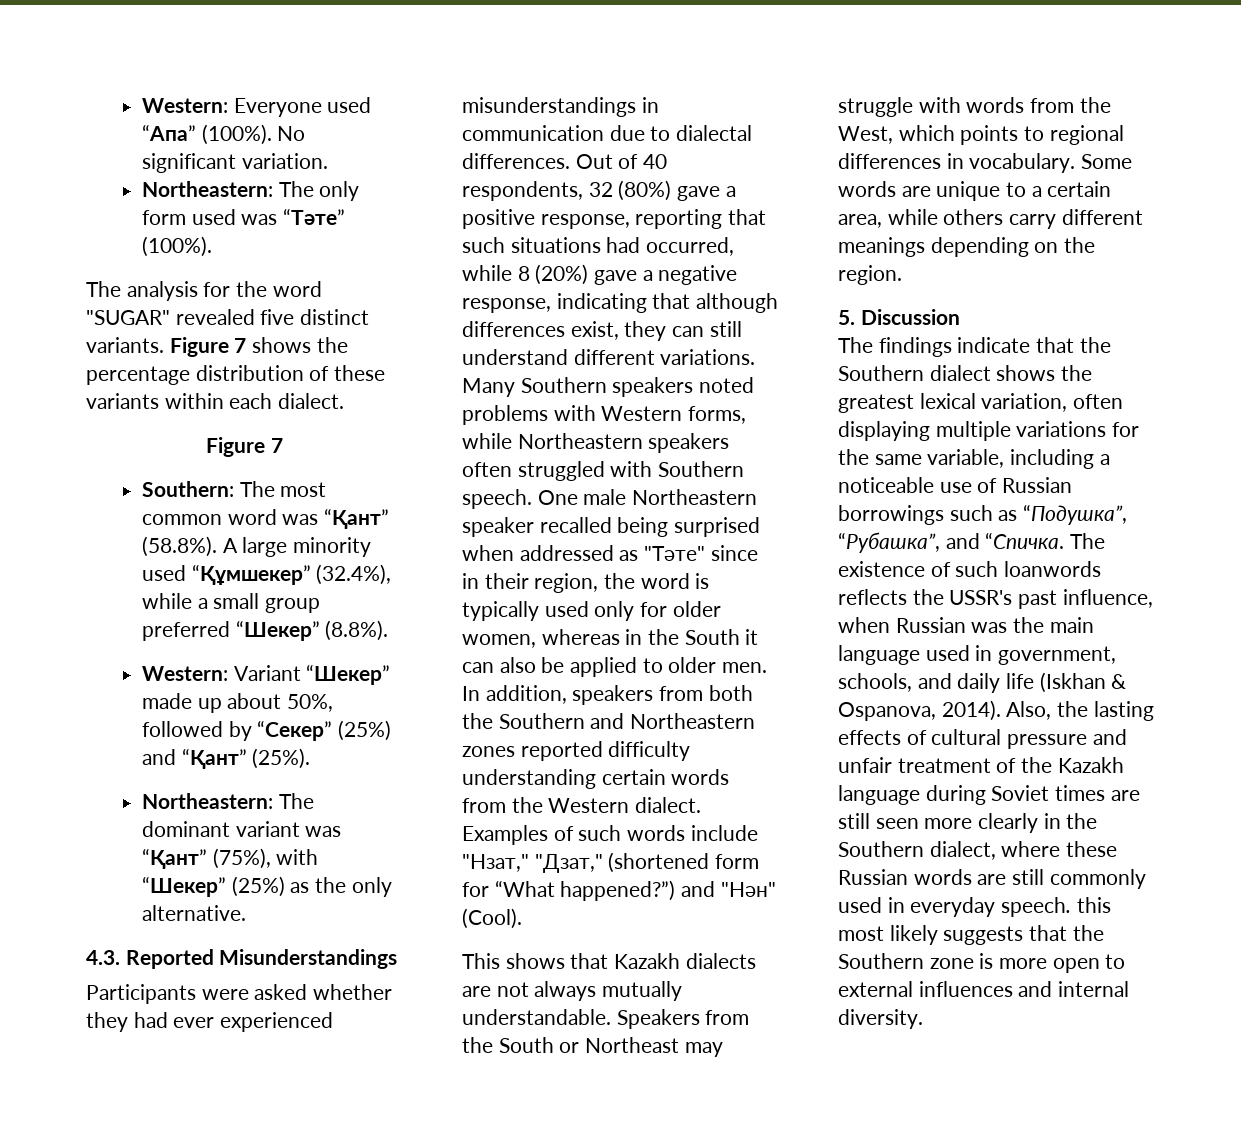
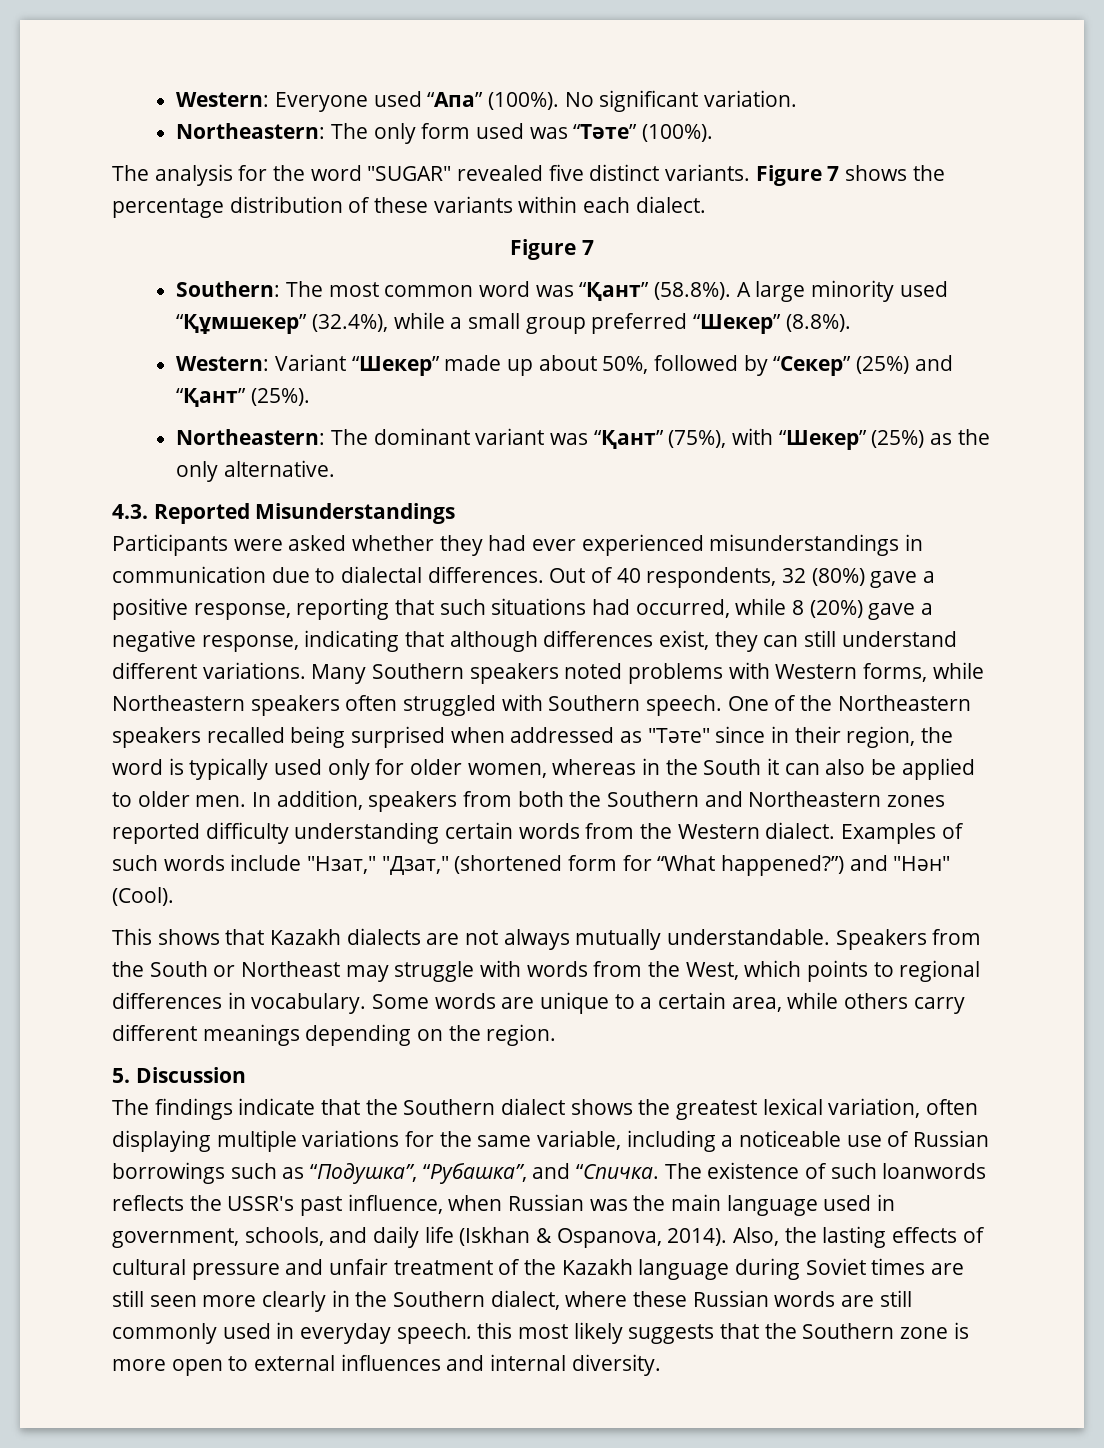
[583,489,758,505] [462,517,534,537] male Northeastern speaker -> [774,695,971,711] [112,727,201,748] of the Northeastern speakers

